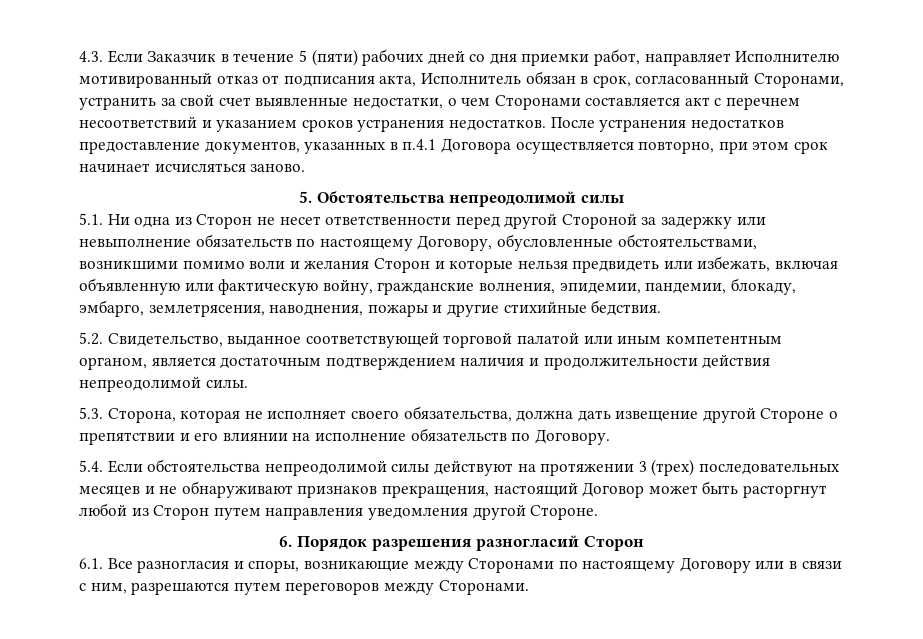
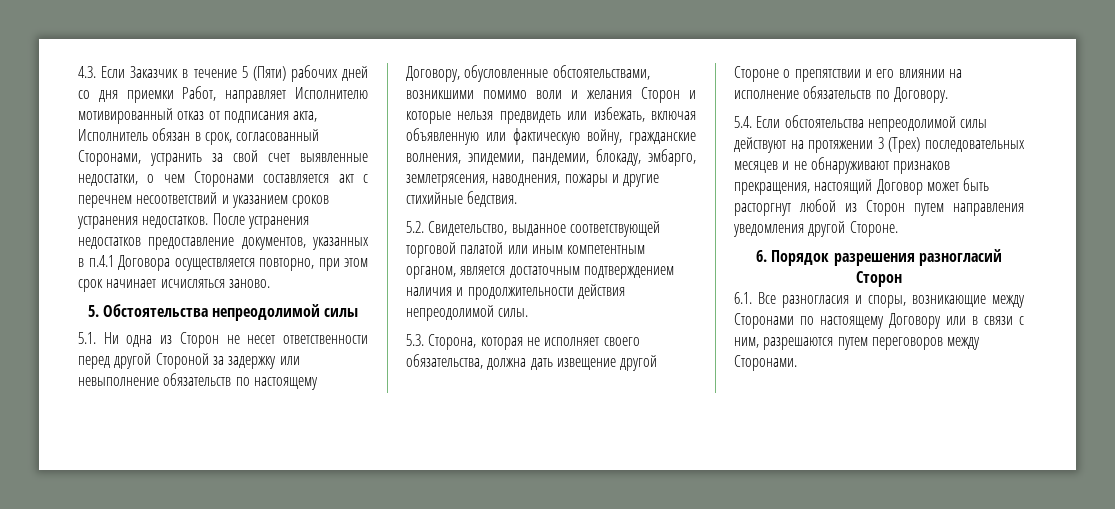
[311,49,358,66] (пяти) -> [252,66,286,81] (Пяти)
[594,49,641,66] работ, -> [182,86,217,101] Работ,
[651,459,695,476] (трех) -> [888,137,921,153] (Трех)

